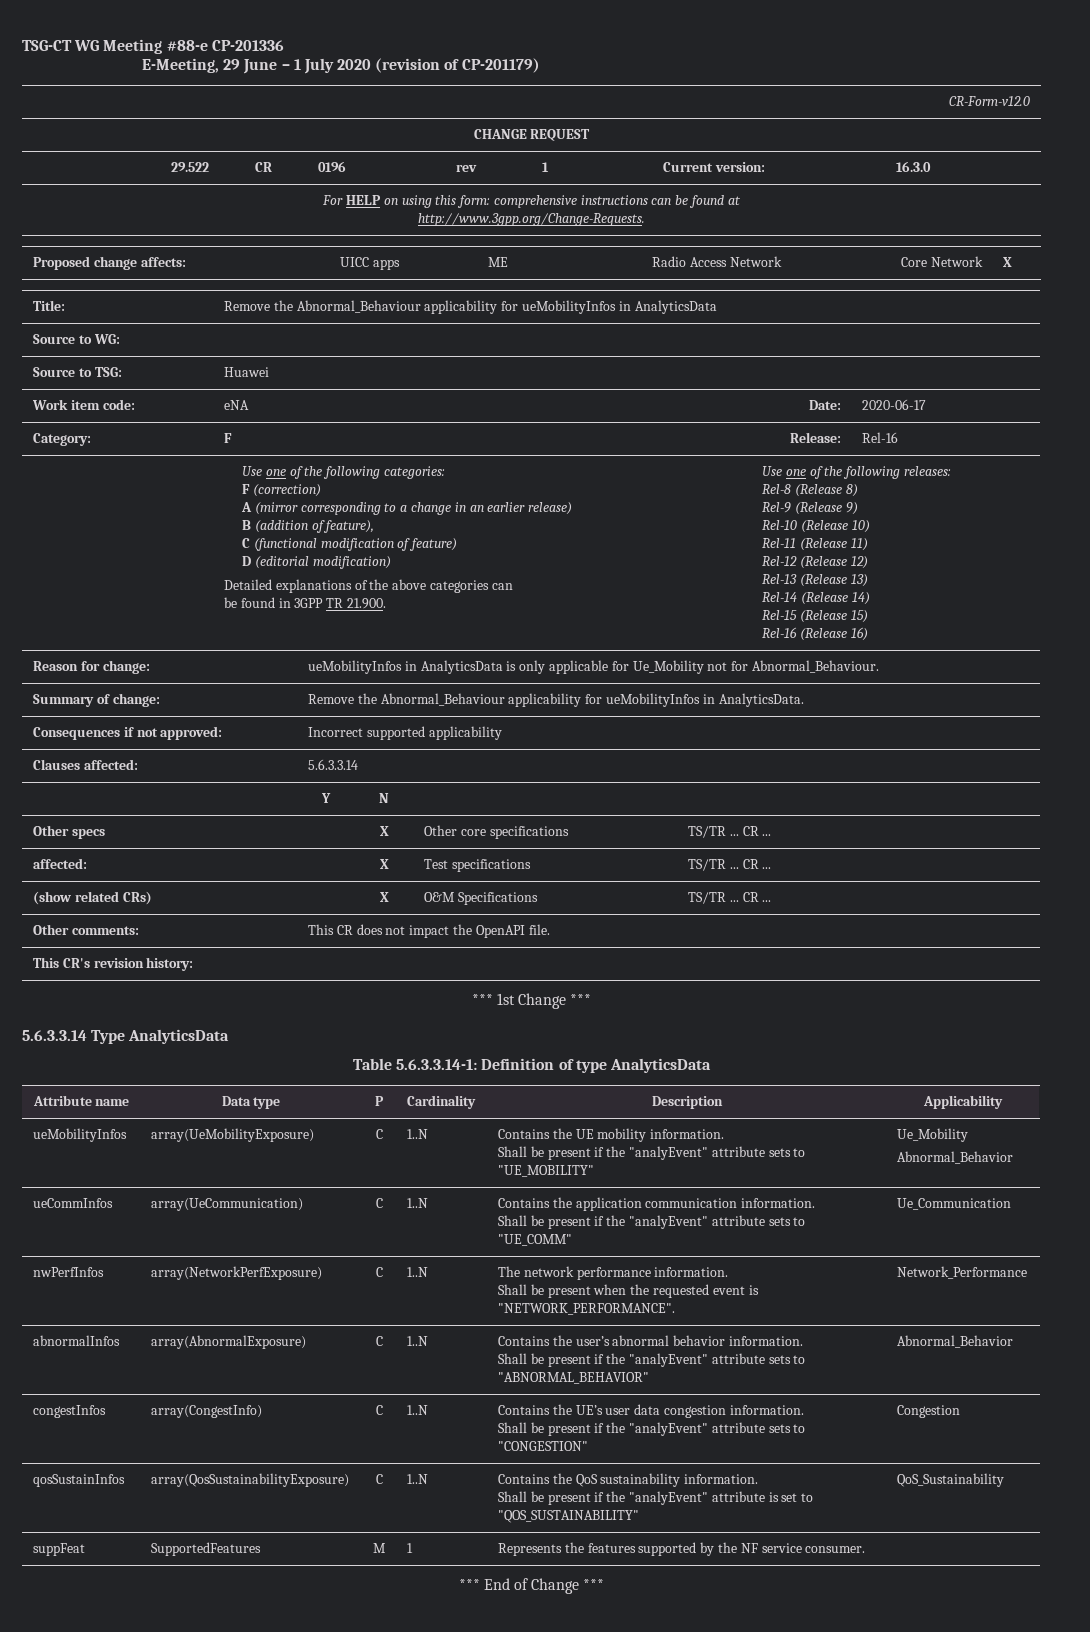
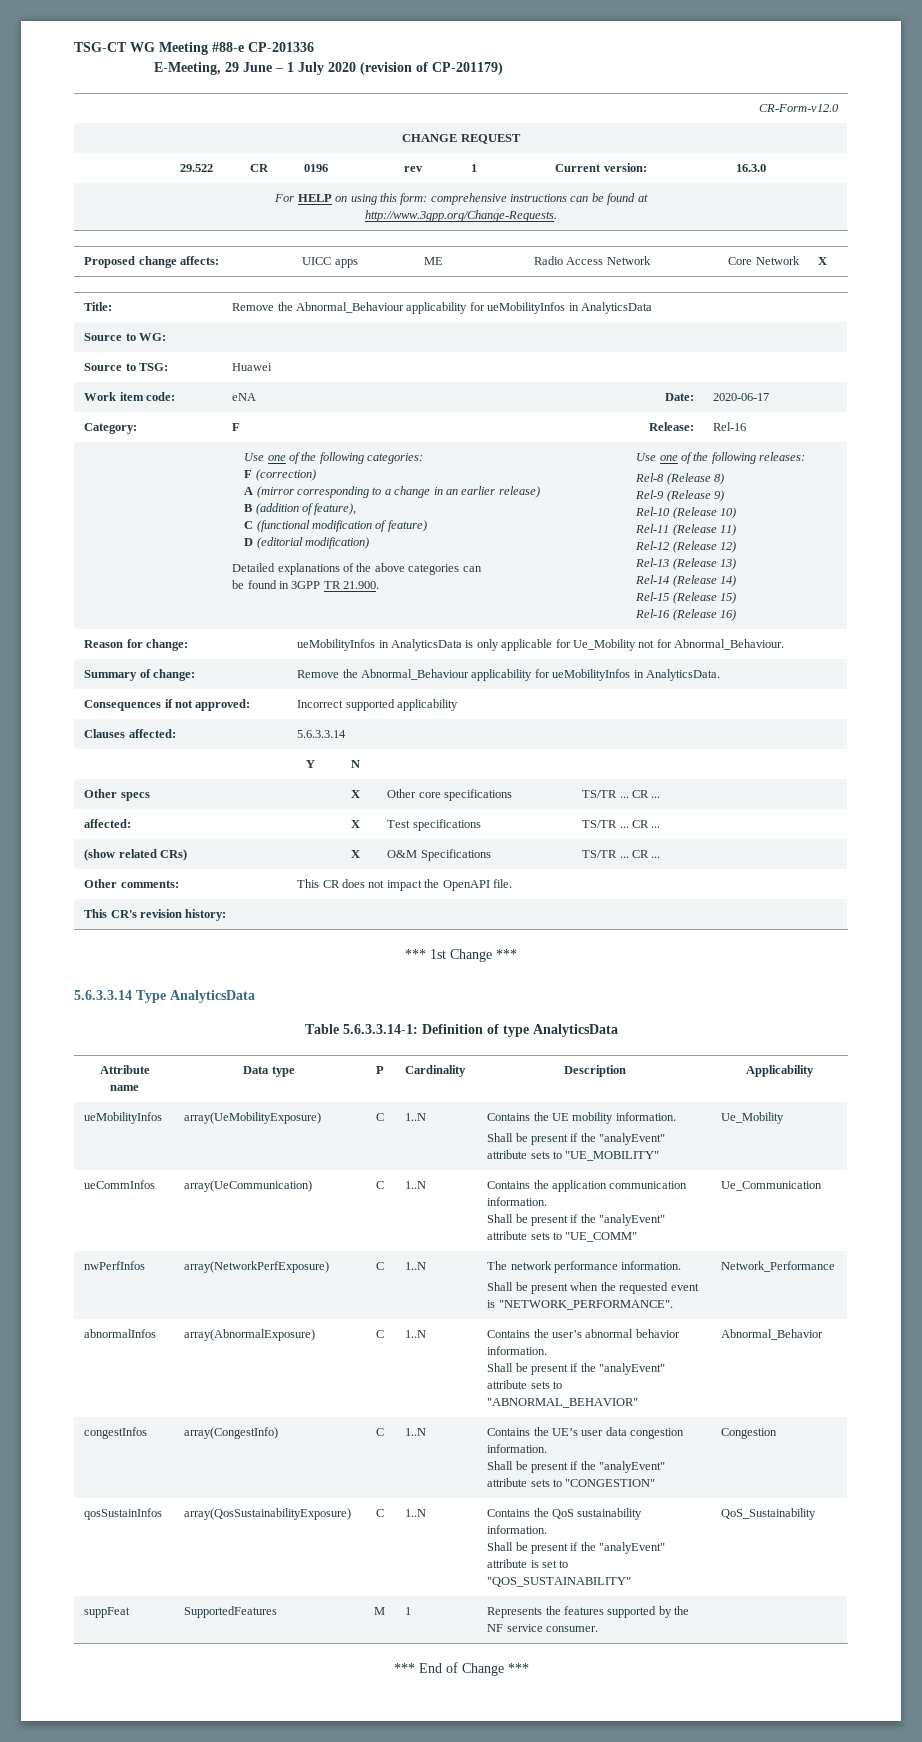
[897,1151,1014,1164] // Abnormal_Behavior -> (785, 1118) none

